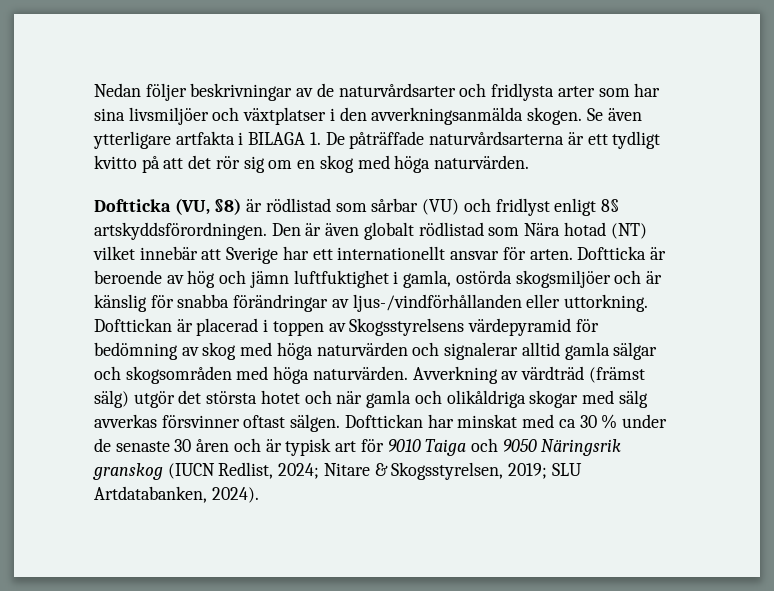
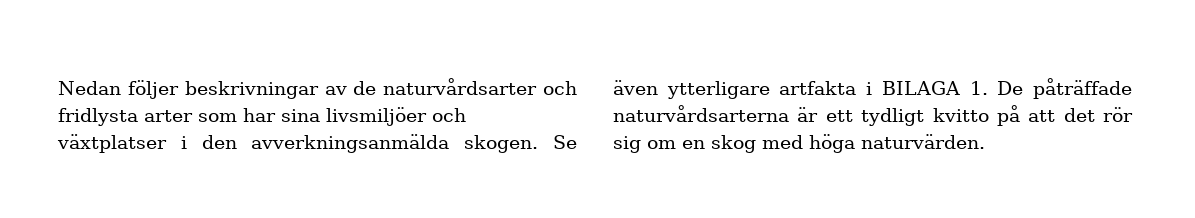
[94,198,619,216] [94,222,647,240] [93,246,666,264] [94,270,662,288] [94,294,649,312] [94,318,599,336] [94,342,658,360] [94,366,645,384] [94,390,648,408] [94,414,667,432] [94,438,622,456] [93,462,582,480] [94,486,259,503] // Doftticka (VU, §8) är rödlistad som sårbar (VU) och fridlyst enligt 8§ artskyddsförordningen. Den är även globalt rödlistad som Nära hotad (NT) vilket innebär att Sverige har ett internationellt ansvar för arten. Doftticka är beroende av hög och jämn luftfuktighet i gamla, ostörda skogsmiljöer och är känslig för snabba förändringar av ljus-/vindförhållanden eller uttorkning. Dofttickan är placerad i toppen av Skogsstyrelsens värdepyramid för bedömning av skog med höga naturvärden och signalerar alltid gamla sälgar och skogsområden med höga naturvärden. Avverkning av värdträd (främst sälg) utgör det största hotet och när gamla och olikåldriga skogar med sälg avverkas försvinner oftast sälgen. Dofttickan har minskat med ca 30 % under de senaste 30 åren och är typisk art för 9010 Taiga och 9050 Näringsrik granskog (IUCN Redlist, 2024; Nitare & Skogsstyrelsen, 2019; SLU Artdatabanken, 2024). -> (985, 141) none

